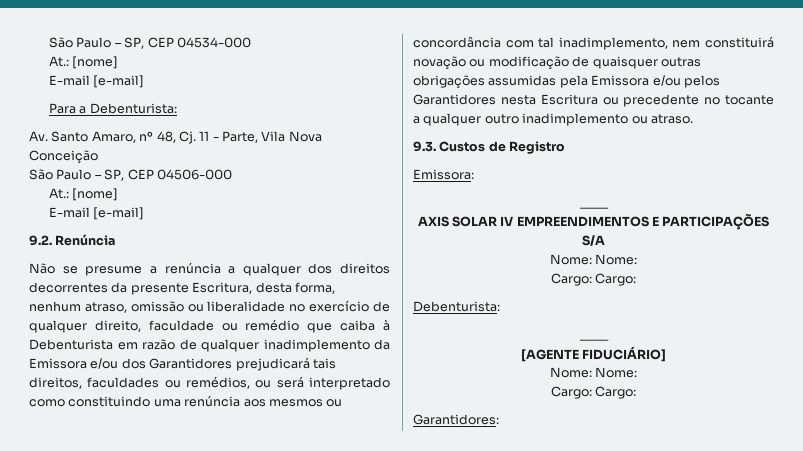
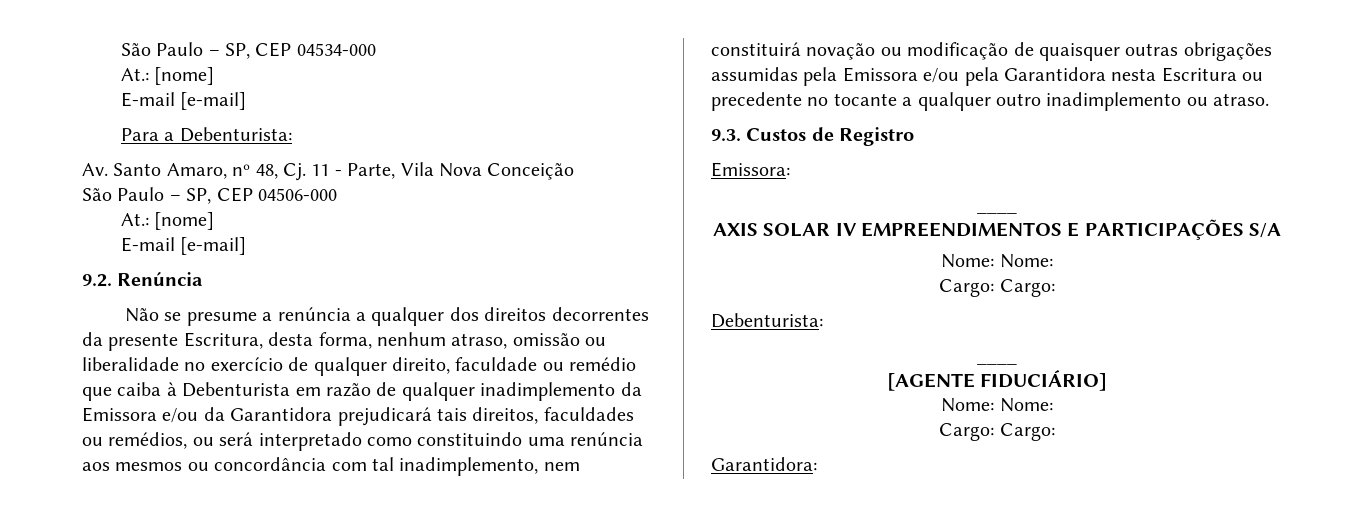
[121,358,233,369] dos Garantidores -> [203,407,333,421] da Garantidora
[683,75,720,88] [413,94,496,105] pelos Garantidores -> [964,67,1106,86] pela Garantidora
[413,414,499,425] Garantidores: -> [711,457,817,471] Garantidora:

